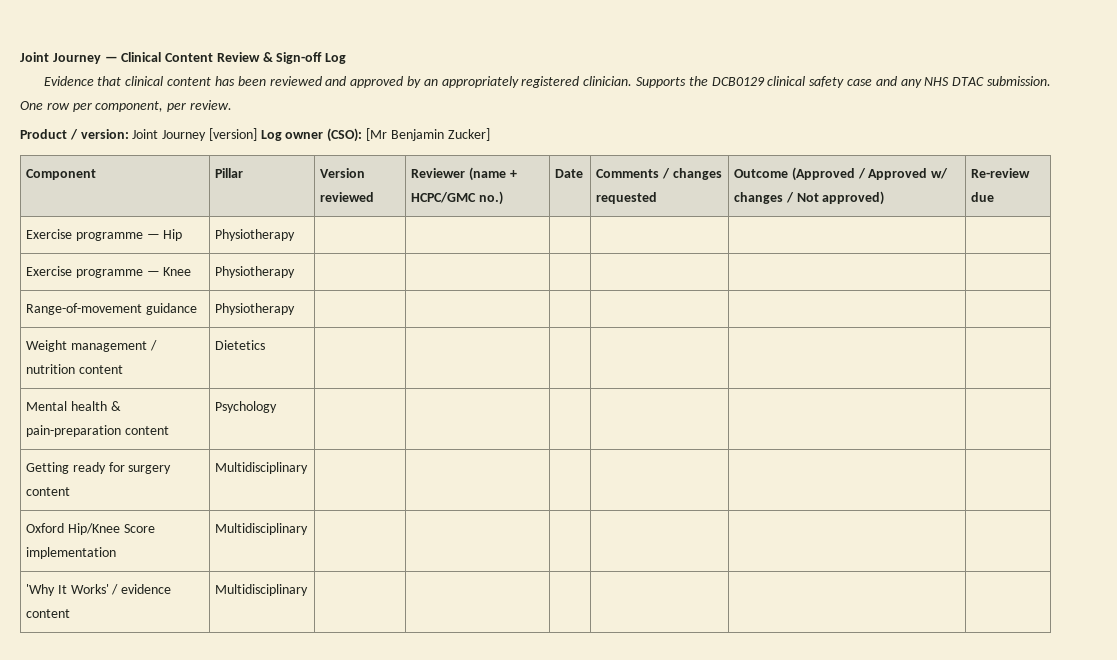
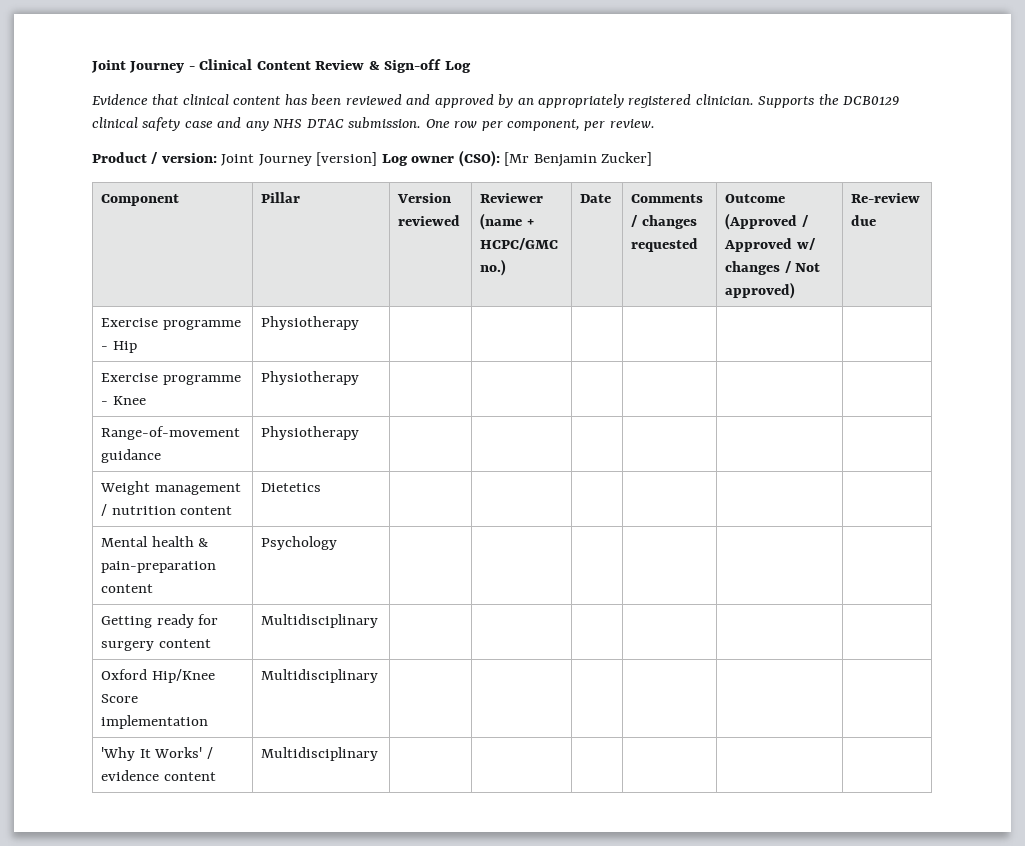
[20,52,118,64] Joint Journey — -> [91,60,195,73] Joint Journey -
[146,234,160,239] — -> [101,346,109,350] -
[146,271,160,276] — -> [101,401,109,405] -

